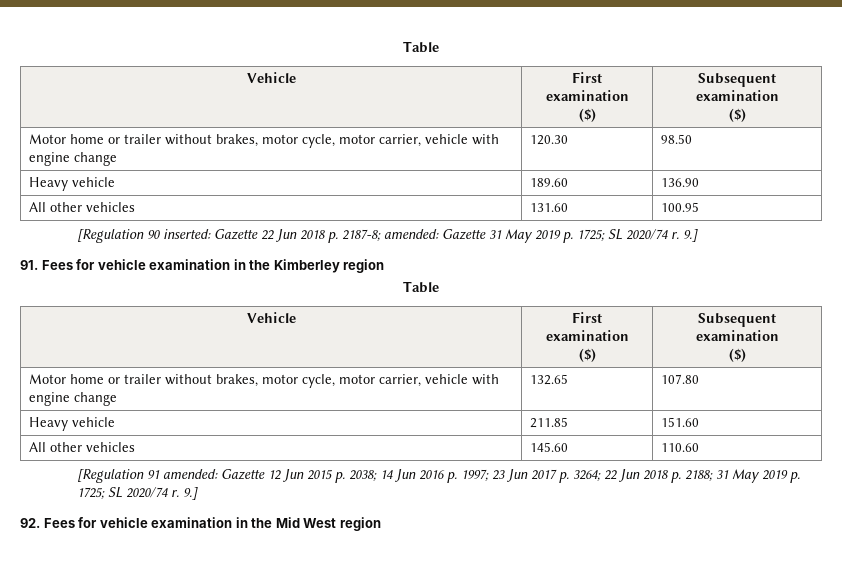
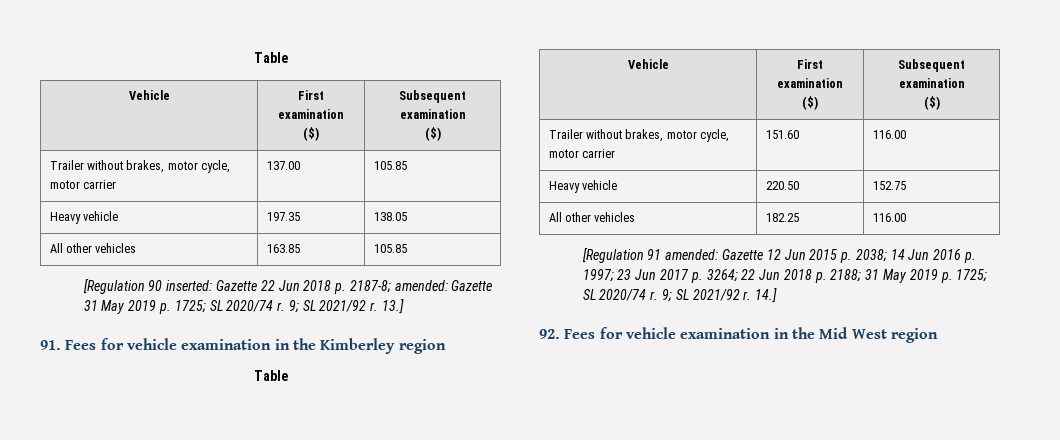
[403,41,439,53] [246,72,296,83] [572,72,602,83] [545,90,629,101] [578,108,596,122] [698,73,776,87] [695,90,779,101] [728,108,746,122] [29,134,500,148] [29,152,118,166] [530,135,569,145] [661,134,693,144] [29,177,116,191] [530,178,569,187] [661,178,700,187] [29,202,136,212] [530,203,569,212] [661,202,700,212] Table // Vehicle | First examination // ($) | Subsequent examination // ($) // Motor home or trailer without brakes, motor cycle, motor carrier, vehicle with engine change | 120.30 | 98.50 // Heavy vehicle | 189.60 | 136.90 // All other vehicles | 131.60 | 100.95 -> [253,52,288,63] [128,90,170,100] [298,90,324,100] [278,109,344,119] [303,127,319,141] [399,90,466,103] [399,109,466,119] [424,127,441,141] [49,160,230,173] [49,180,116,189] [266,161,300,170] [373,161,407,170] [49,211,118,224] [266,212,300,221] [373,212,407,221] [49,243,137,253] [266,244,300,253] [373,244,407,253] Table // Vehicle | First examination // ($) | Subsequent examination // ($) // Trailer without brakes, motor cycle, motor carrier | 137.00 | 105.85 // Heavy vehicle | 197.35 | 138.05 // All other vehicles | 163.85 | 105.85
[682,229,698,242] 9.] -> [288,299,405,314] 9; SL 2021/92 r. 13.]
[29,374,500,388] [29,392,118,406] [530,374,569,385] [661,374,700,384] [29,417,116,431] [530,417,569,428] [661,417,700,427] [29,442,136,452] [530,442,569,452] [661,443,700,452] Motor home or trailer without brakes, motor cycle, motor carrier, vehicle with engine change | 132.65 | 107.80 // Heavy vehicle | 211.85 | 151.60 // All other vehicles | 145.60 | 110.60 -> [548,129,729,142] [548,149,615,158] [765,130,799,139] [872,130,906,139] [548,180,617,193] [765,181,799,190] [872,181,906,190] [548,212,636,222] [765,213,799,222] [872,213,906,222] Trailer without brakes, motor cycle, motor carrier | 151.60 | 116.00 // Heavy vehicle | 220.50 | 152.75 // All other vehicles | 182.25 | 116.00
[182,487,198,500] 9.] -> [661,288,778,303] 9; SL 2021/92 r. 14.]

